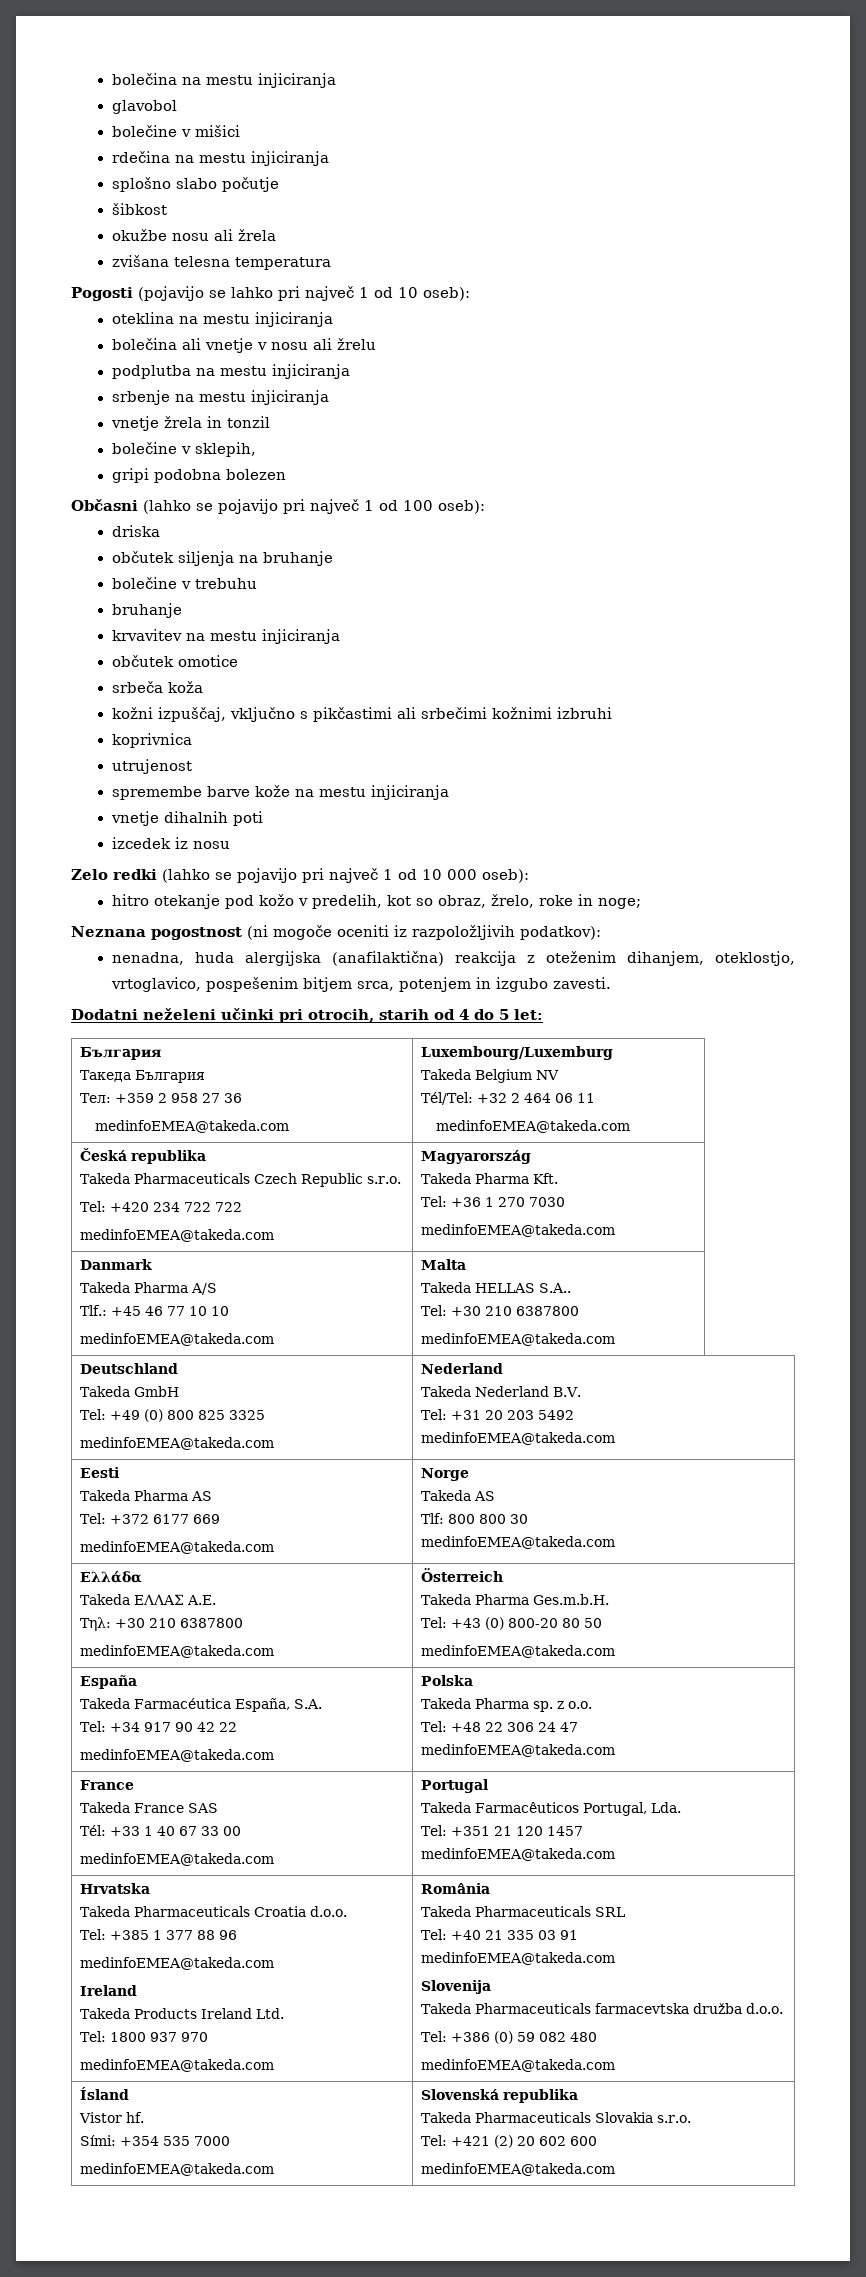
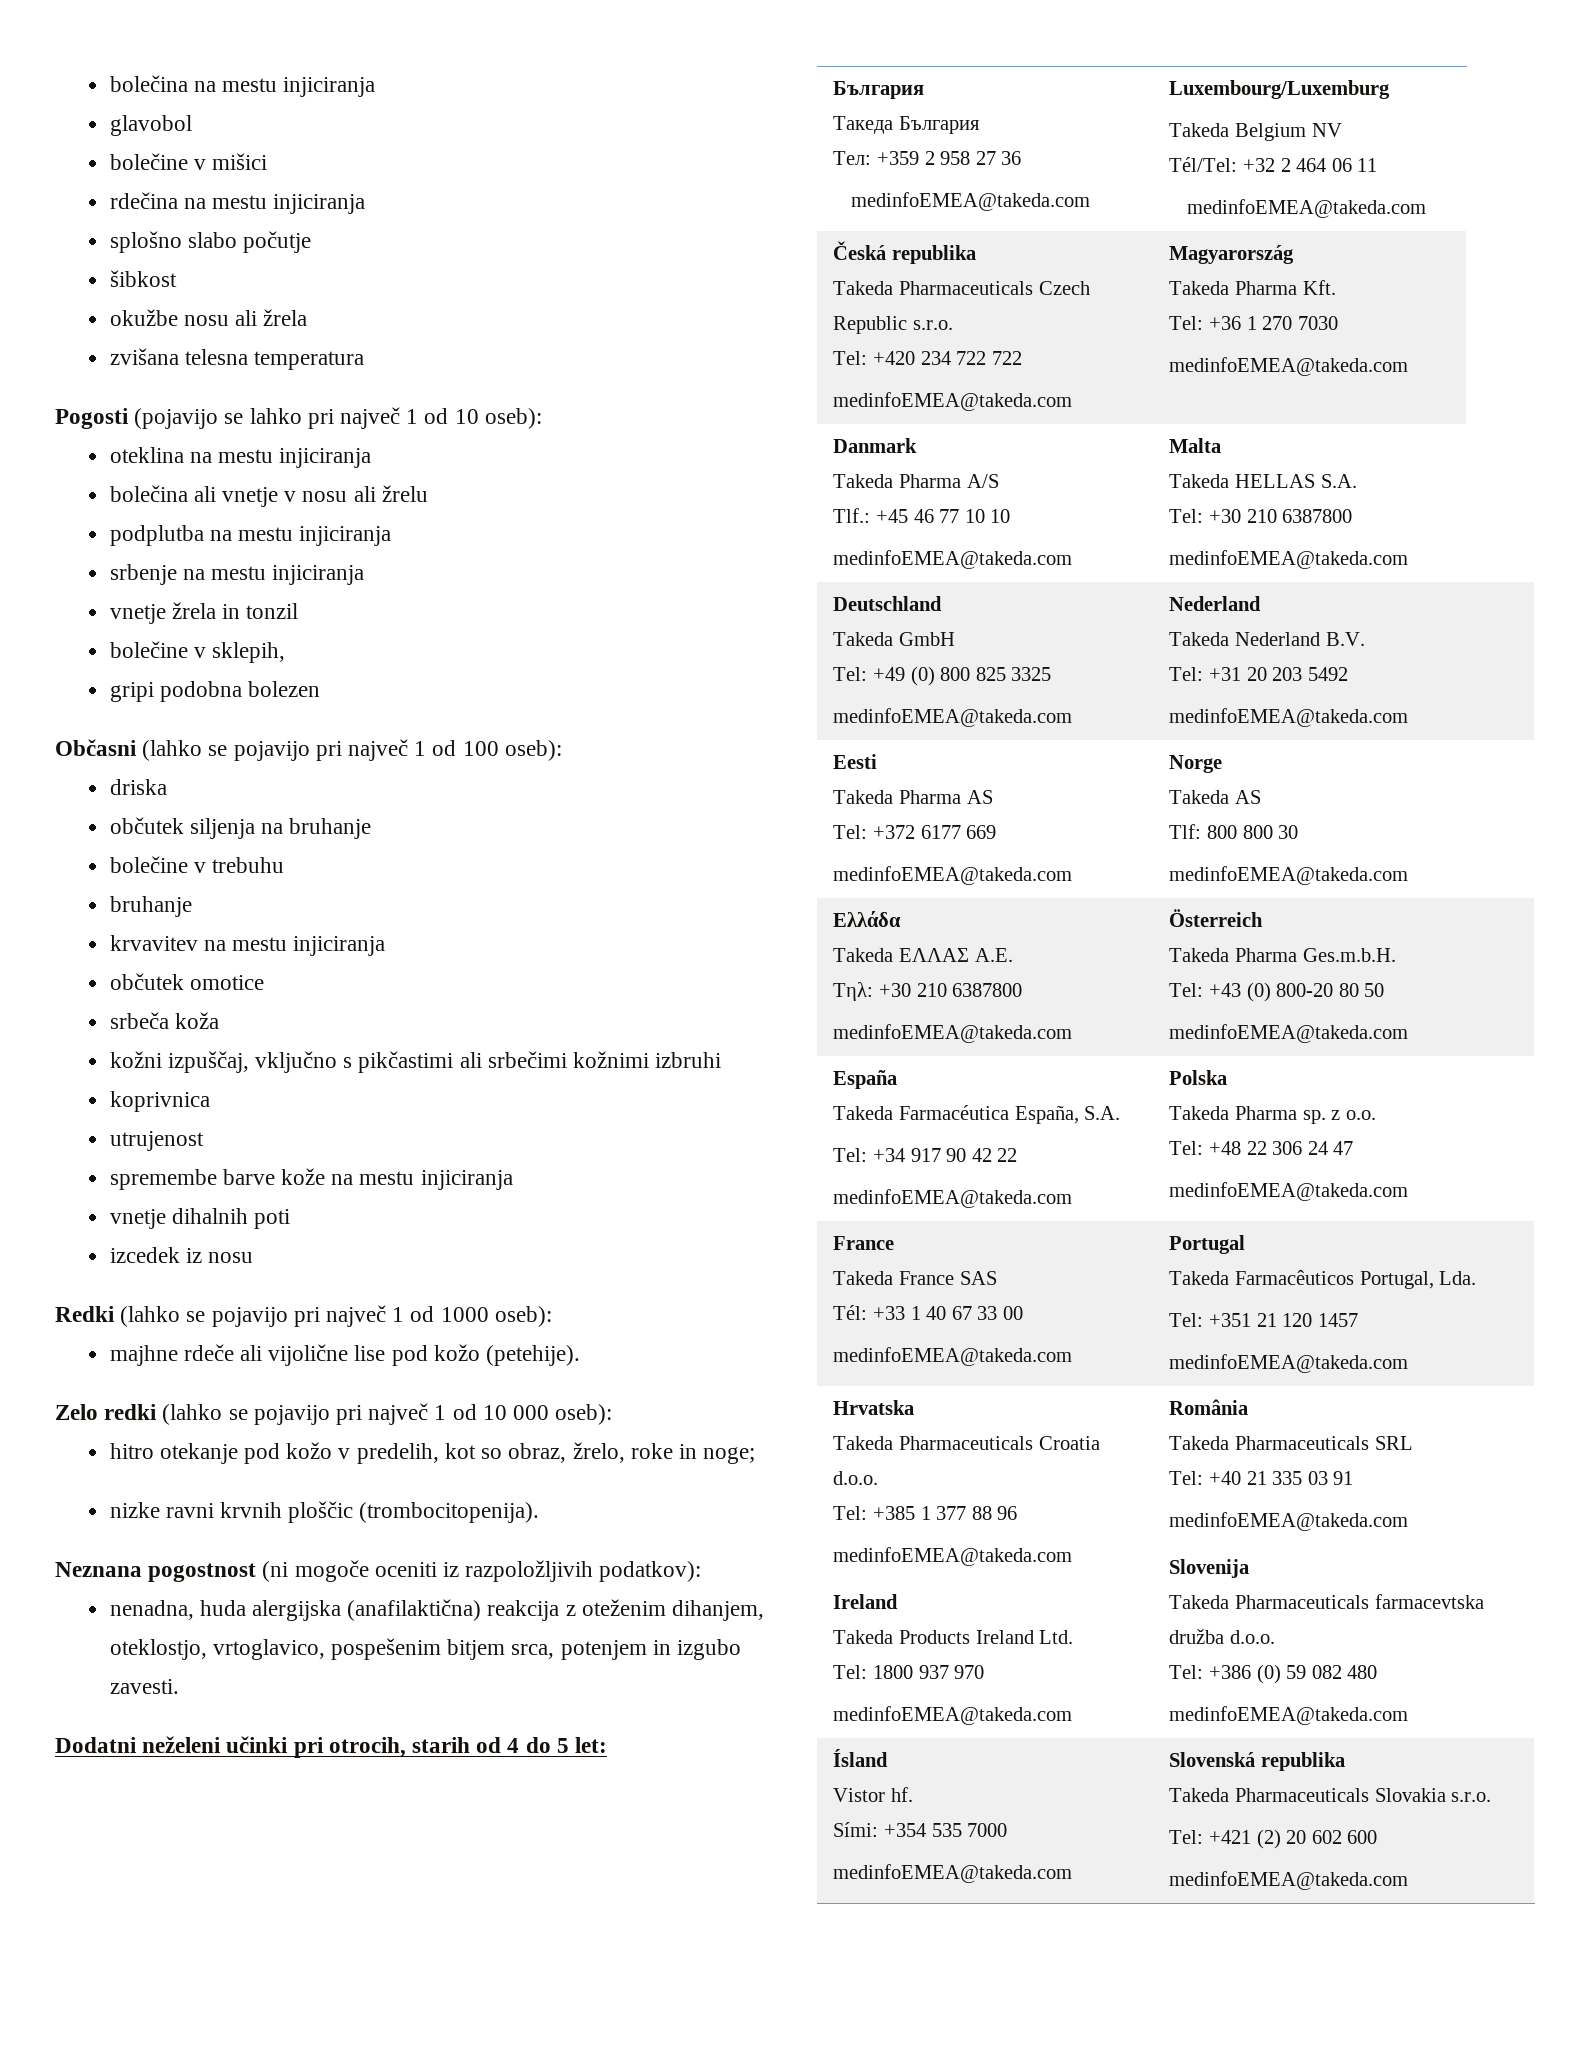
(230, 845) none -> [55,1305,552,1327] [109,1344,581,1366] // Redki (lahko se pojavijo pri največ 1 od 1000 oseb): // majhne rdeče ali vijolične lise pod kožo (petehije).
(641, 903) none -> [109,1501,540,1523] // nizke ravni krvnih ploščic (trombocitopenija).
[539,1283,572,1293] S.A.. -> [1320,474,1357,488] S.A.

